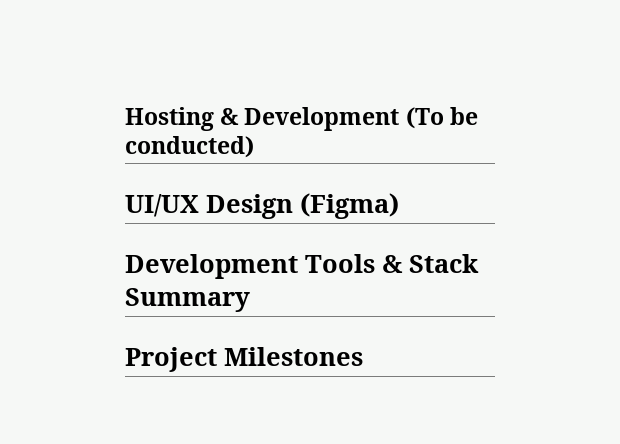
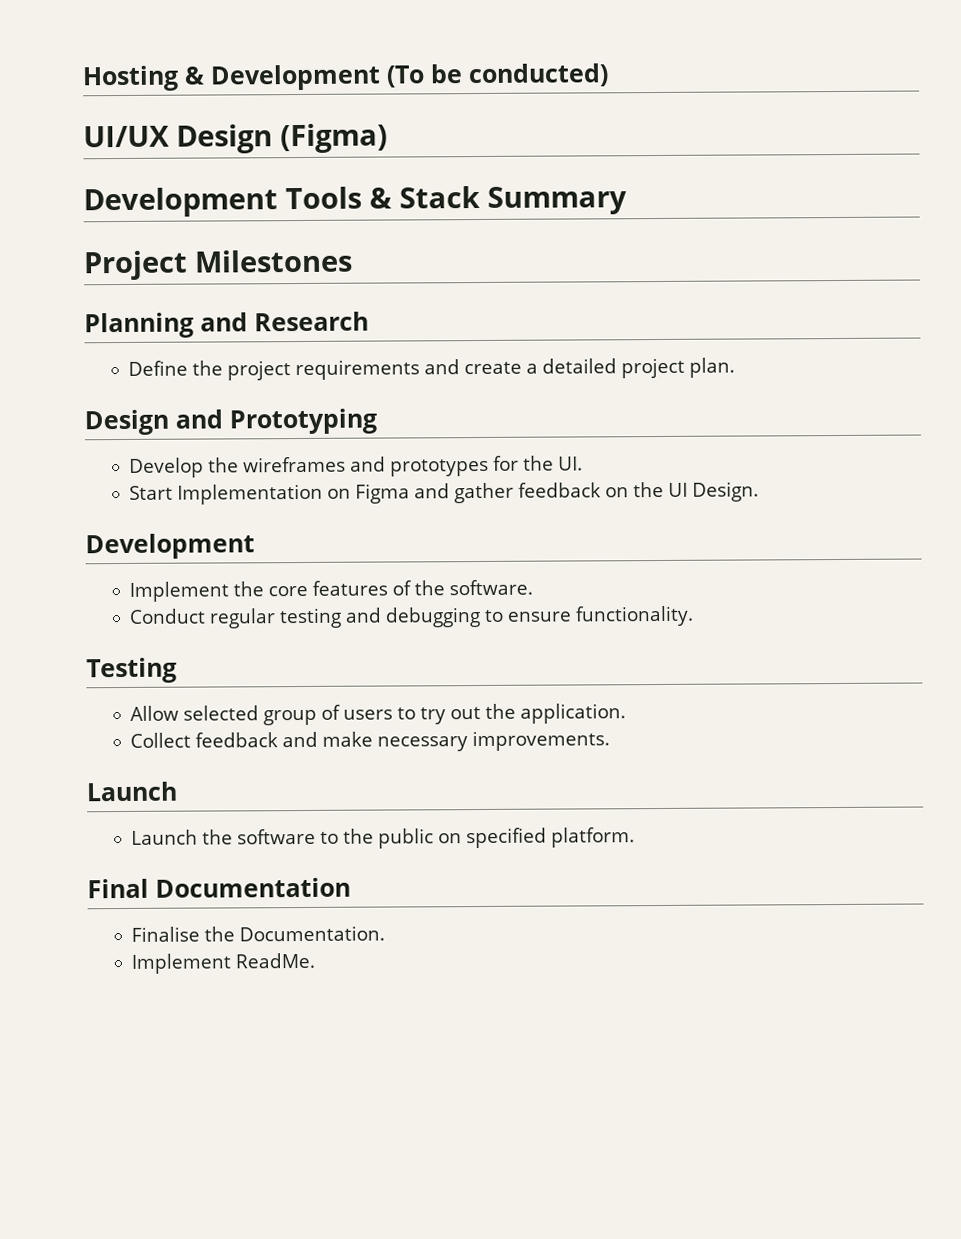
(363, 356) none -> [84,311,369,339] [127,357,735,381] [84,408,377,436] [128,455,583,478] [128,481,759,505] [85,533,255,560] [128,579,533,602] [128,605,694,629] [86,657,177,684] [129,703,626,726] [129,730,610,752] [86,781,178,802] [130,827,635,849] [87,877,351,899] [130,925,385,942] [130,952,315,974] // Planning and Research // Define the project requirements and create a detailed project plan. // Design and Prototyping // Develop the wireframes and prototypes for the UI. // Start Implementation on Figma and gather feedback on the UI Design. // Development // Implement the core features of the software. // Conduct regular testing and debugging to ensure functionality. // Testing // Allow selected group of users to try out the application. // Collect feedback and make necessary improvements. // Launch // Launch the software to the public on specified platform. // Final Documentation // Finalise the Documentation. // Implement ReadMe.

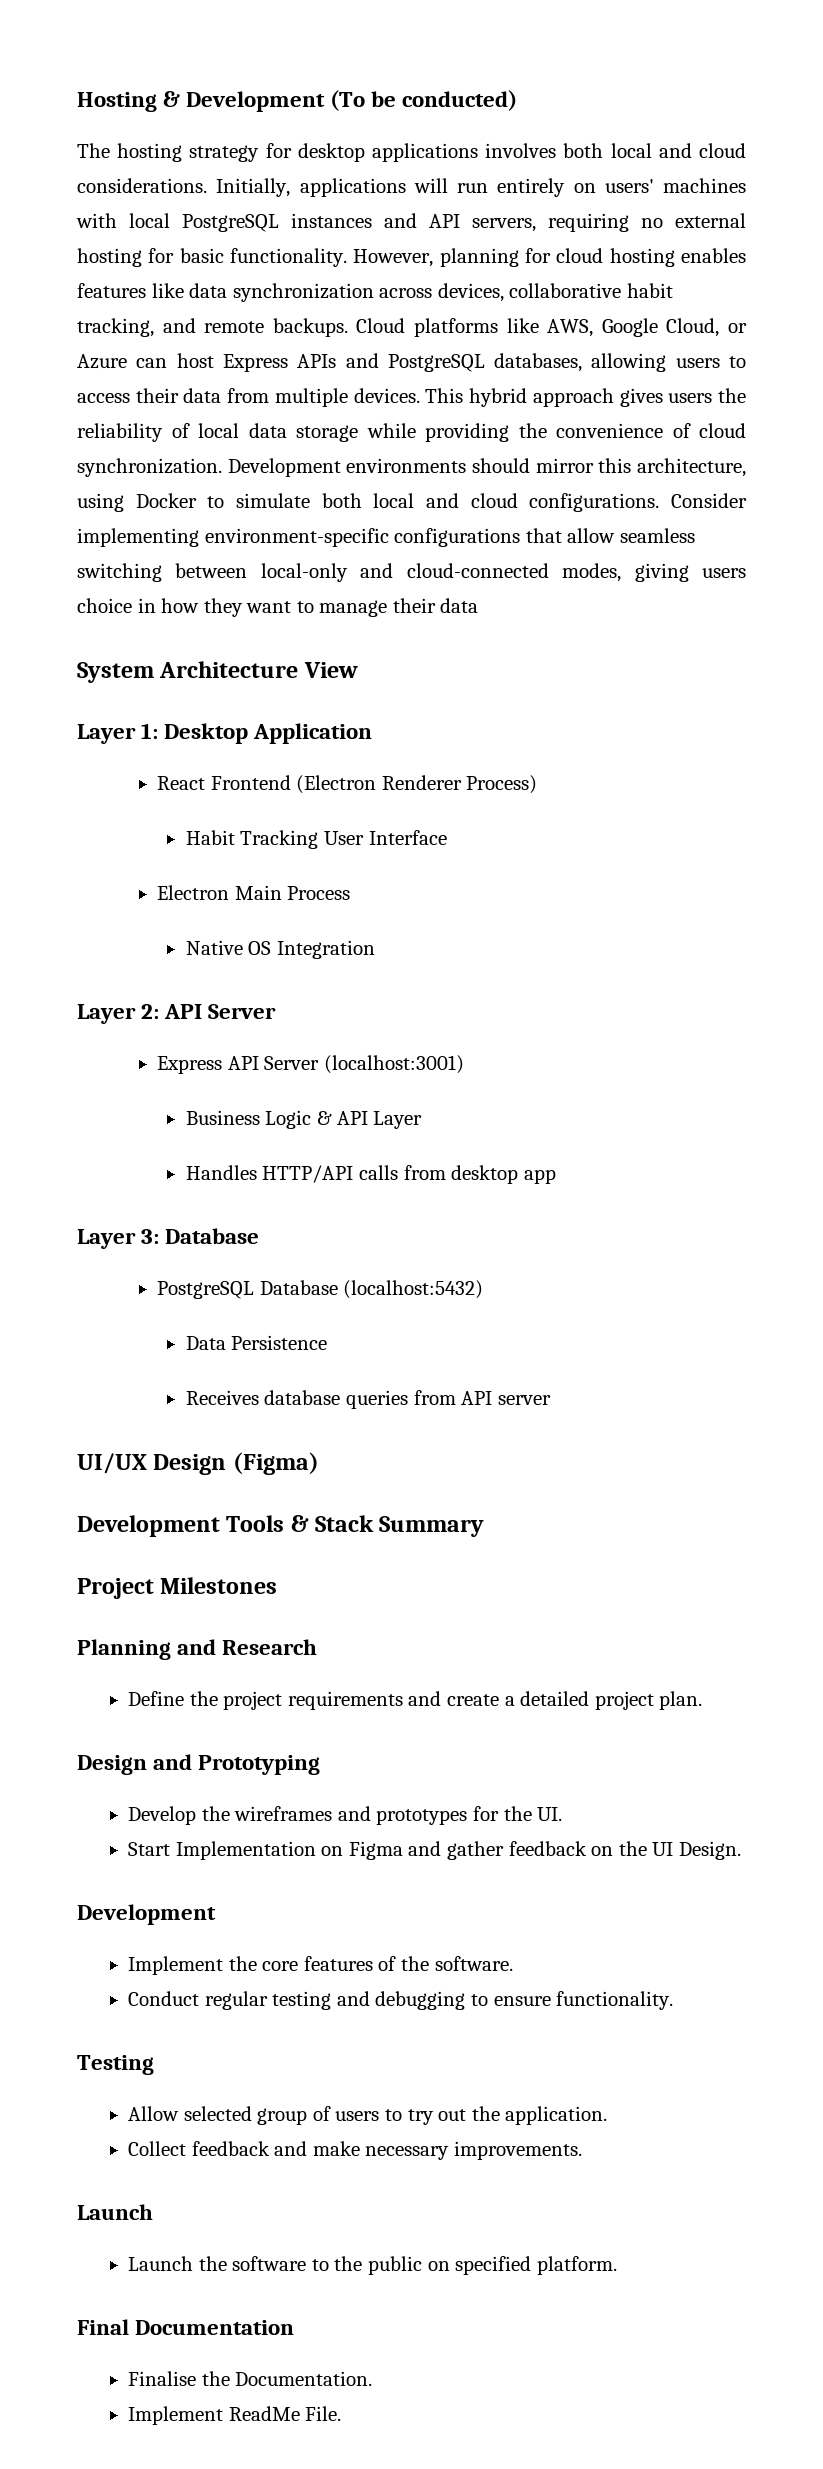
(609, 75) none -> [77,143,746,162] [77,178,746,197] [76,213,746,232] [77,248,746,267] [77,283,673,302] [77,318,748,337] [77,353,746,372] [77,388,747,407] [77,423,746,442] [77,458,746,477] [77,493,748,512] [77,528,695,547] [77,563,747,582] [77,598,479,617] [77,661,358,683] [77,723,373,744] [157,775,538,794] [185,830,447,849] [157,885,351,900] [185,940,375,959] [77,1004,277,1024] [157,1055,464,1074] [185,1110,423,1129] [185,1165,556,1184] [77,1228,260,1249] [157,1280,484,1299] [185,1335,328,1350] [185,1390,551,1409] // The hosting strategy for desktop applications involves both local and cloud considerations. Initially, applications will run entirely on users' machines with local PostgreSQL instances and API servers, requiring no external hosting for basic functionality. However, planning for cloud hosting enables features like data synchronization across devices, collaborative habit tracking, and remote backups. Cloud platforms like AWS, Google Cloud, or Azure can host Express APIs and PostgreSQL databases, allowing users to access their data from multiple devices. This hybrid approach gives users the reliability of local data storage while providing the convenience of cloud synchronization. Development environments should mirror this architecture, using Docker to simulate both local and cloud configurations. Consider implementing environment-specific configurations that allow seamless switching between local-only and cloud-connected modes, giving users choice in how they want to manage their data // System Architecture View // Layer 1: Desktop Application // React Frontend (Electron Renderer Process) // Habit Tracking User Interface // Electron Main Process // Native OS Integration // Layer 2: API Server // Express API Server (localhost:3001) // Business Logic & API Layer // Handles HTTP/API calls from desktop app // Layer 3: Database // PostgreSQL Database (localhost:5432) // Data Persistence // Receives database queries from API server
[234,952,315,969] ReadMe. -> [228,2406,342,2421] ReadMe File.

